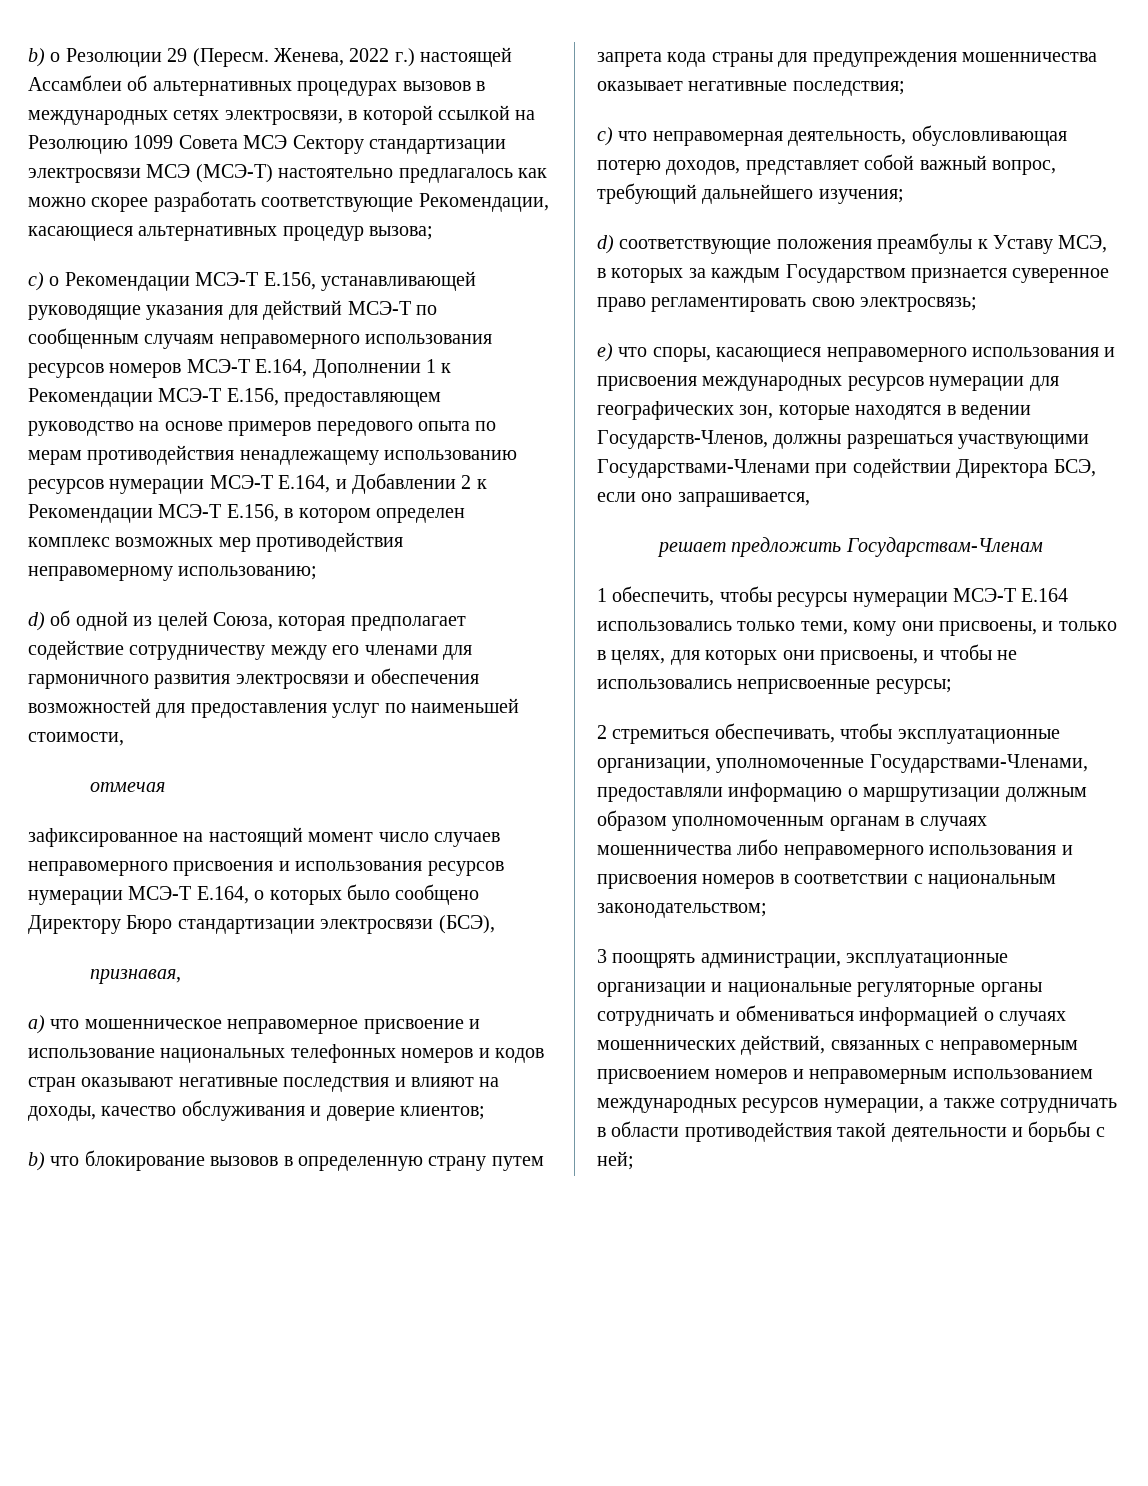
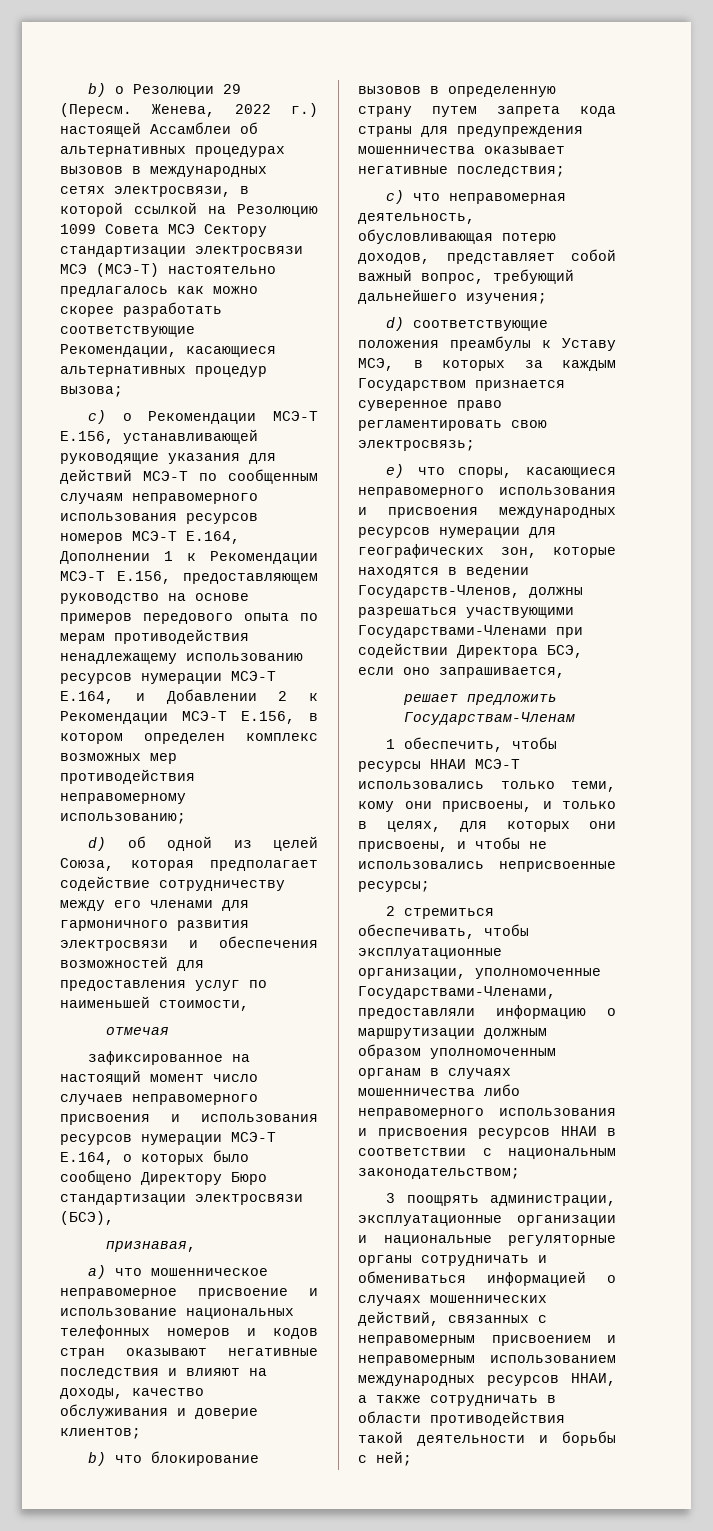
[852,588,1069,607] нумерации МСЭ-Т Е.164 -> [430,759,520,769] ННАИ МСЭ-Т
[702,874,775,889] номеров -> [478,1126,597,1139] ресурсов ННАИ
[715,1069,788,1084] номеров -> (591, 1340) none
[823,1098,924,1113] нумерации, -> [571,1373,616,1386] ННАИ,

